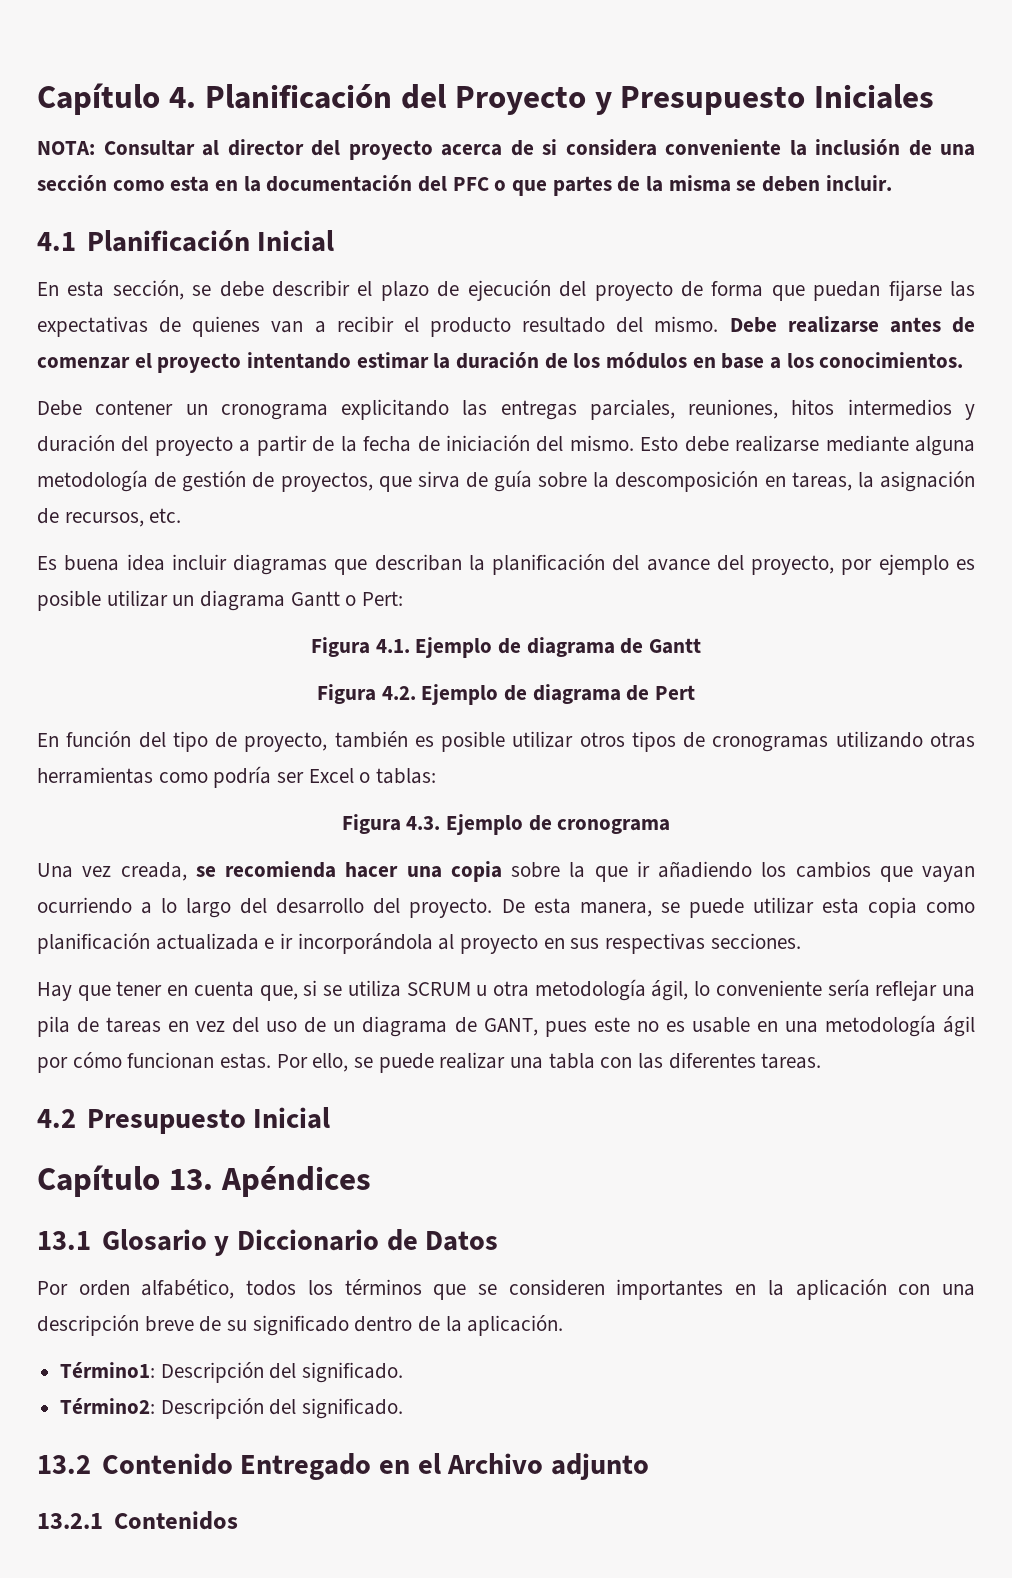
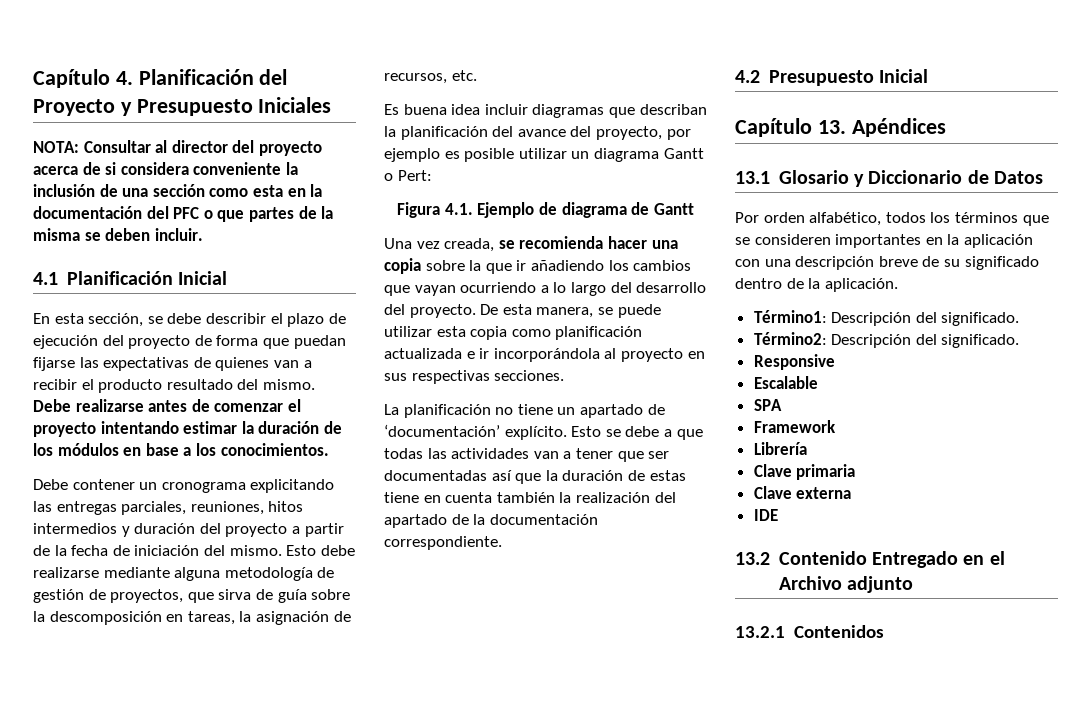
[316,684,696,705] [37,731,975,752] [37,766,437,788] [341,814,671,835] // Figura 4.2. Ejemplo de diagrama de Pert // En función del tipo de proyecto, también es posible utilizar otros tipos de cronogramas utilizando otras herramientas como podría ser Excel o tablas: // Figura 4.3. Ejemplo de cronograma -> (694, 209) none
[37,979,975,1001] [37,1015,975,1037] [37,1052,822,1073] Hay que tener en cuenta que, si se utiliza SCRUM u otra metodología ágil, lo conveniente sería reflejar una pila de tareas en vez del uso de un diagrama de GANT, pues este no es usable en una metodología ágil por cómo funcionan estas. Por ello, se puede realizar una tabla con las diferentes tareas. -> [384,404,665,418] [384,424,703,440] [384,448,670,462] [384,470,686,484] [384,492,676,503] [384,514,598,528] [384,536,502,550] La planificación no tiene un apartado de ‘documentación’ explícito. Esto se debe a que todas las actividades van a tener que ser documentadas así que la duración de estas tiene en cuenta también la realización del apartado de la documentación correspondiente.
(404, 1408) none -> [753,354,835,370] [753,376,818,389] [753,399,782,411] [753,420,836,433] [753,442,807,455] [753,464,856,480] [753,486,852,499] [753,509,778,521] // Responsive // Escalable // SPA // Framework // Librería // Clave primaria // Clave externa // IDE

